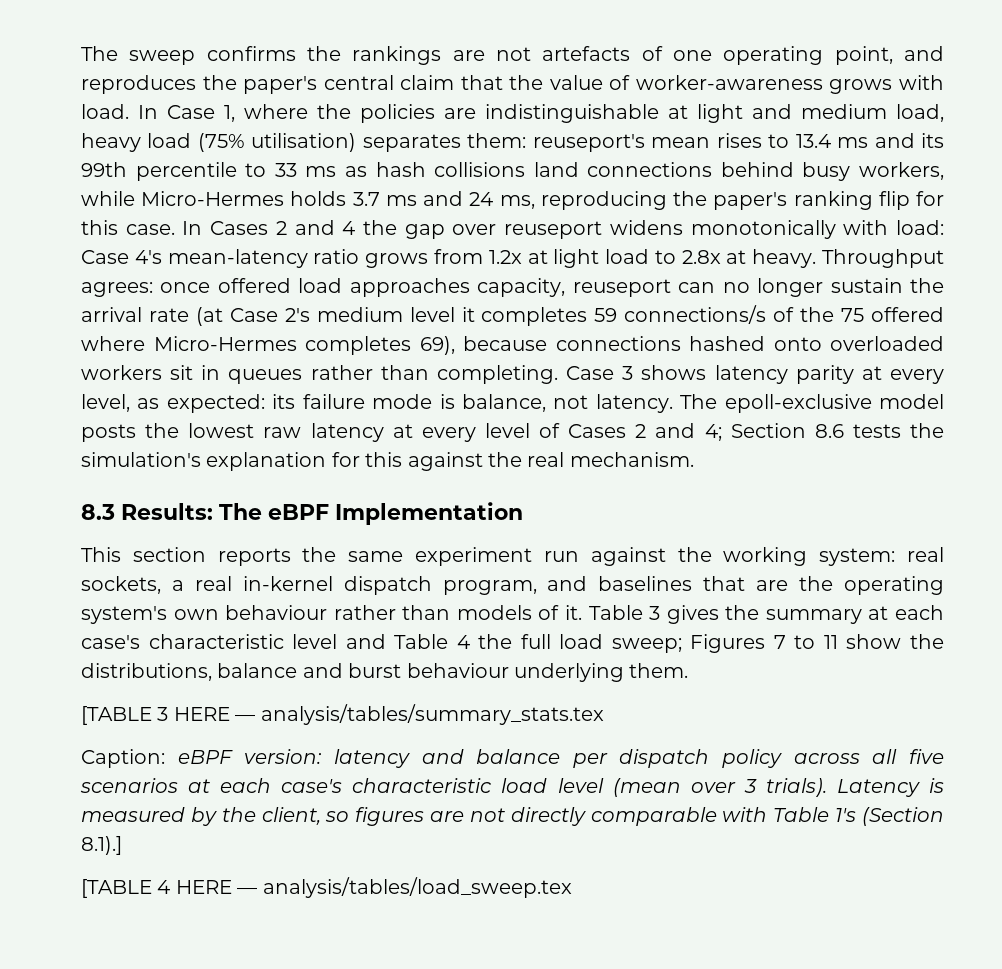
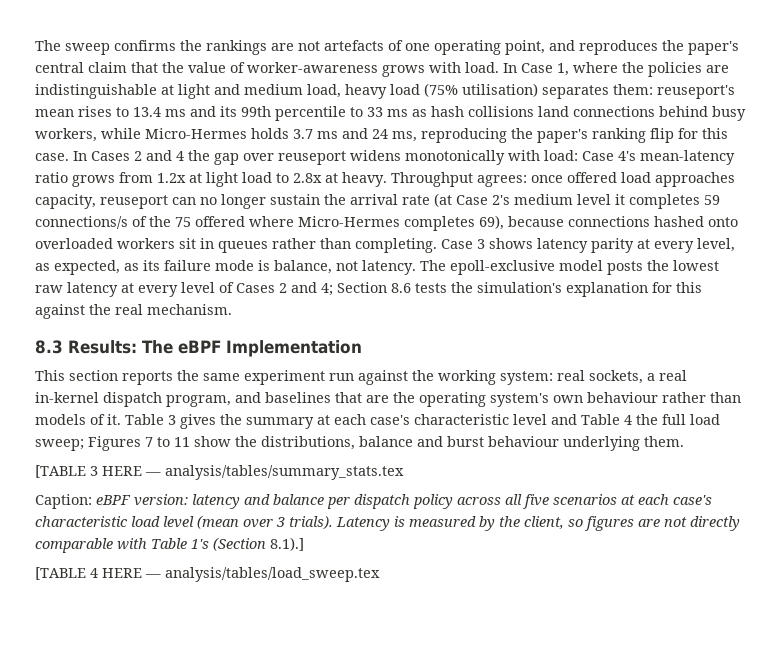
[166,394,265,413] expected: -> [54,260,139,275] expected, as

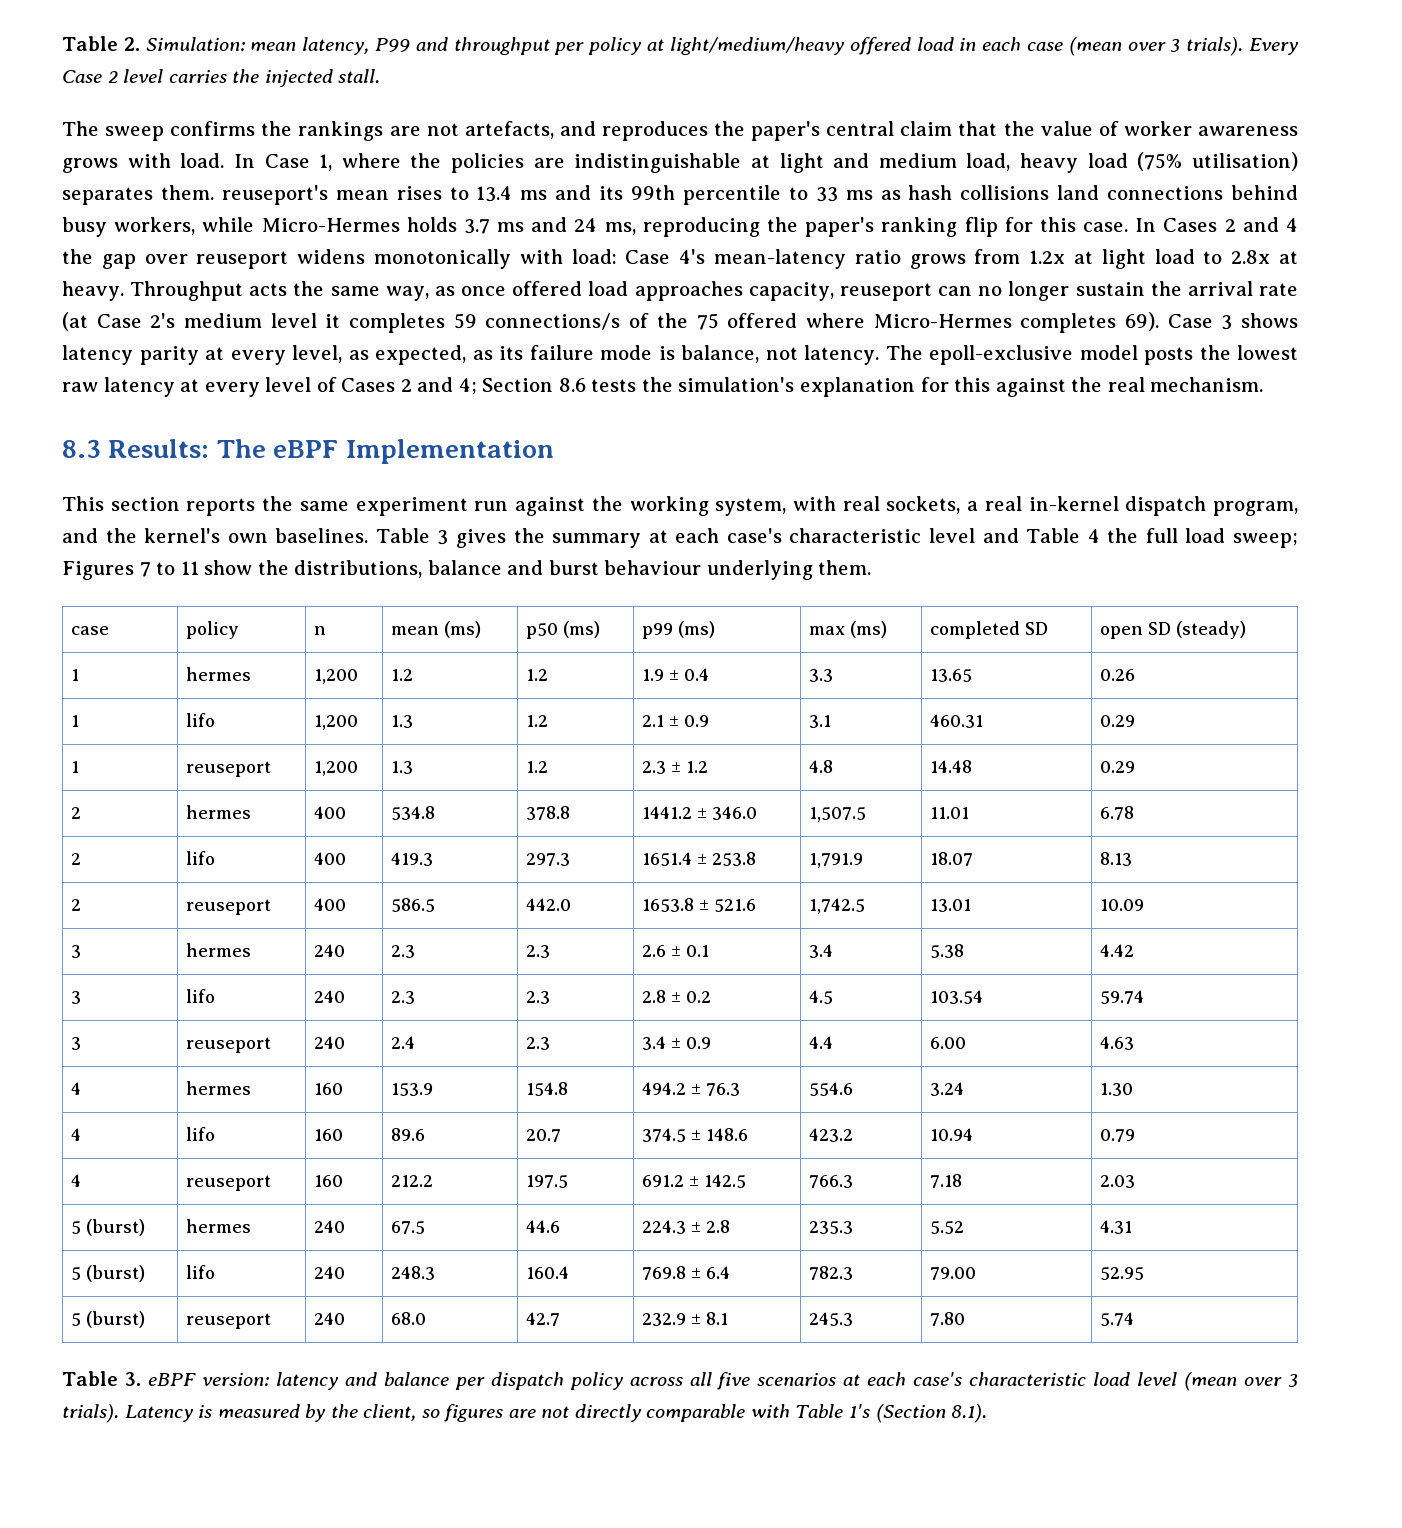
(35, 45) none -> [62,36,1300,56] [62,69,381,87] Table 2. Simulation: mean latency, P99 and throughput per policy at light/medium/heavy offered load in each case (mean over 3 trials). Every Case 2 level carries the injected stall. //
[324,40,545,55] artefacts of one operating point, -> [464,121,554,139] artefacts,
[247,62,378,73] worker-awareness -> [1123,121,1298,136] worker awareness
[613,84,653,95] them: -> [160,185,214,200] them.
[477,175,527,187] agrees: -> [249,281,455,301] acts the same way, as
[479,215,738,230] [35,238,437,253] 69), because connections hashed onto overloaded workers sit in queues rather than completing. -> [1124,312,1159,331] 69).
[500,371,553,385] system: -> [715,496,836,516] system, with
[265,392,741,407] [35,414,121,425] baselines that are the operating system's own behaviour rather than models of it. -> [105,528,369,543] the kernel's own baselines.
[35,465,404,480] [35,494,92,509] // [TABLE 3 HERE — analysis/tables/summary_stats.tex // Caption: -> [70,626,109,635] [185,621,239,639] [313,626,326,635] [390,621,481,638] [525,621,600,639] [641,621,715,639] [808,621,887,638] [929,621,1048,639] [1099,621,1246,639] [70,669,79,681] [185,667,251,681] [313,669,358,684] [390,669,413,681] [525,669,548,681] [641,668,709,681] [808,669,833,682] [929,669,972,682] [1099,669,1135,681] [70,715,79,727] [185,713,215,727] [313,715,358,730] [390,715,413,728] [525,715,548,727] [641,715,709,727] [808,715,831,728] [929,714,983,728] [1099,715,1135,727] [70,761,79,773] [185,761,271,777] [313,761,358,776] [390,761,413,774] [525,761,548,773] [641,761,708,774] [808,760,833,773] [929,760,972,773] [1099,761,1135,773] [70,807,81,819] [185,805,251,819] [313,806,346,819] [390,806,435,820] [525,806,570,820] [641,806,757,820] [808,807,866,822] [929,807,969,819] [1099,806,1134,820] [70,853,81,865] [185,851,215,865] [313,852,346,865] [390,852,433,866] [525,853,570,866] [641,852,756,866] [808,853,863,868] [929,852,973,866] [1099,852,1132,866] [70,899,81,911] [185,899,271,915] [313,898,346,911] [390,898,435,912] [525,898,571,911] [641,898,756,912] [808,898,865,914] [929,899,971,912] [1099,899,1144,911] [70,945,81,958] [185,943,251,957] [313,944,345,957] [390,945,415,958] [525,945,550,958] [641,945,709,957] [808,944,833,958] [929,944,964,958] [1099,944,1134,957] [70,991,81,1004] [185,989,215,1003] [313,990,345,1003] [390,991,415,1004] [525,991,550,1004] [641,990,711,1003] [808,990,833,1004] [929,990,983,1004] [1099,990,1144,1004] [70,1037,81,1050] [185,1037,271,1053] [313,1036,345,1049] [390,1036,415,1049] [525,1037,550,1050] [641,1036,711,1050] [808,1036,833,1049] [929,1037,966,1049] [1099,1036,1134,1050] [70,1082,81,1095] [185,1081,251,1095] [313,1083,343,1095] [390,1083,433,1096] [525,1082,568,1096] [641,1082,740,1096] [808,1082,853,1096] [929,1082,964,1096] [1099,1083,1133,1096] [70,1128,81,1141] [185,1127,215,1141] [313,1129,343,1141] [390,1128,425,1141] [525,1129,561,1142] [641,1128,748,1142] [808,1128,853,1142] [929,1128,973,1141] [1099,1129,1135,1142] [70,1174,81,1187] [185,1175,271,1191] [313,1175,343,1187] [390,1175,433,1187] [525,1175,568,1188] [641,1174,746,1188] [808,1175,853,1188] [929,1174,962,1188] [1099,1175,1135,1188] [70,1219,145,1236] [185,1219,251,1233] [313,1220,345,1233] [390,1221,425,1234] [525,1220,560,1233] [641,1220,730,1234] [808,1221,853,1234] [929,1221,964,1234] [1099,1220,1132,1234] [70,1265,145,1282] [185,1265,215,1279] [313,1266,345,1279] [390,1266,435,1280] [525,1266,569,1279] [641,1266,730,1280] [808,1266,853,1280] [929,1267,976,1280] [1099,1267,1144,1280] [70,1311,145,1328] [185,1313,271,1329] [313,1312,345,1325] [390,1312,426,1325] [525,1312,560,1326] [641,1312,728,1326] [808,1312,853,1326] [929,1312,965,1326] [1099,1312,1134,1326] [62,1371,141,1386] // case | policy | n | mean (ms) | p50 (ms) | p99 (ms) | max (ms) | completed SD | open SD (steady) // 1 | hermes | 1,200 | 1.2 | 1.2 | 1.9 ± 0.4 | 3.3 | 13.65 | 0.26 // 1 | lifo | 1,200 | 1.3 | 1.2 | 2.1 ± 0.9 | 3.1 | 460.31 | 0.29 // 1 | reuseport | 1,200 | 1.3 | 1.2 | 2.3 ± 1.2 | 4.8 | 14.48 | 0.29 // 2 | hermes | 400 | 534.8 | 378.8 | 1441.2 ± 346.0 | 1,507.5 | 11.01 | 6.78 // 2 | lifo | 400 | 419.3 | 297.3 | 1651.4 ± 253.8 | 1,791.9 | 18.07 | 8.13 // 2 | reuseport | 400 | 586.5 | 442.0 | 1653.8 ± 521.6 | 1,742.5 | 13.01 | 10.09 // 3 | hermes | 240 | 2.3 | 2.3 | 2.6 ± 0.1 | 3.4 | 5.38 | 4.42 // 3 | lifo | 240 | 2.3 | 2.3 | 2.8 ± 0.2 | 4.5 | 103.54 | 59.74 // 3 | reuseport | 240 | 2.4 | 2.3 | 3.4 ± 0.9 | 4.4 | 6.00 | 4.63 // 4 | hermes | 160 | 153.9 | 154.8 | 494.2 ± 76.3 | 554.6 | 3.24 | 1.30 // 4 | lifo | 160 | 89.6 | 20.7 | 374.5 ± 148.6 | 423.2 | 10.94 | 0.79 // 4 | reuseport | 160 | 212.2 | 197.5 | 691.2 ± 142.5 | 766.3 | 7.18 | 2.03 // 5 (burst) | hermes | 240 | 67.5 | 44.6 | 224.3 ± 2.8 | 235.3 | 5.52 | 4.31 // 5 (burst) | lifo | 240 | 248.3 | 160.4 | 769.8 ± 6.4 | 782.3 | 79.00 | 52.95 // 5 (burst) | reuseport | 240 | 68.0 | 42.7 | 232.9 ± 8.1 | 245.3 | 7.80 | 5.74 // Table 3.
[270,537,304,551] [35,567,380,582] 8.1).] // [TABLE 4 HERE — analysis/tables/load_sweep.tex -> [951,1404,988,1423] 8.1).

